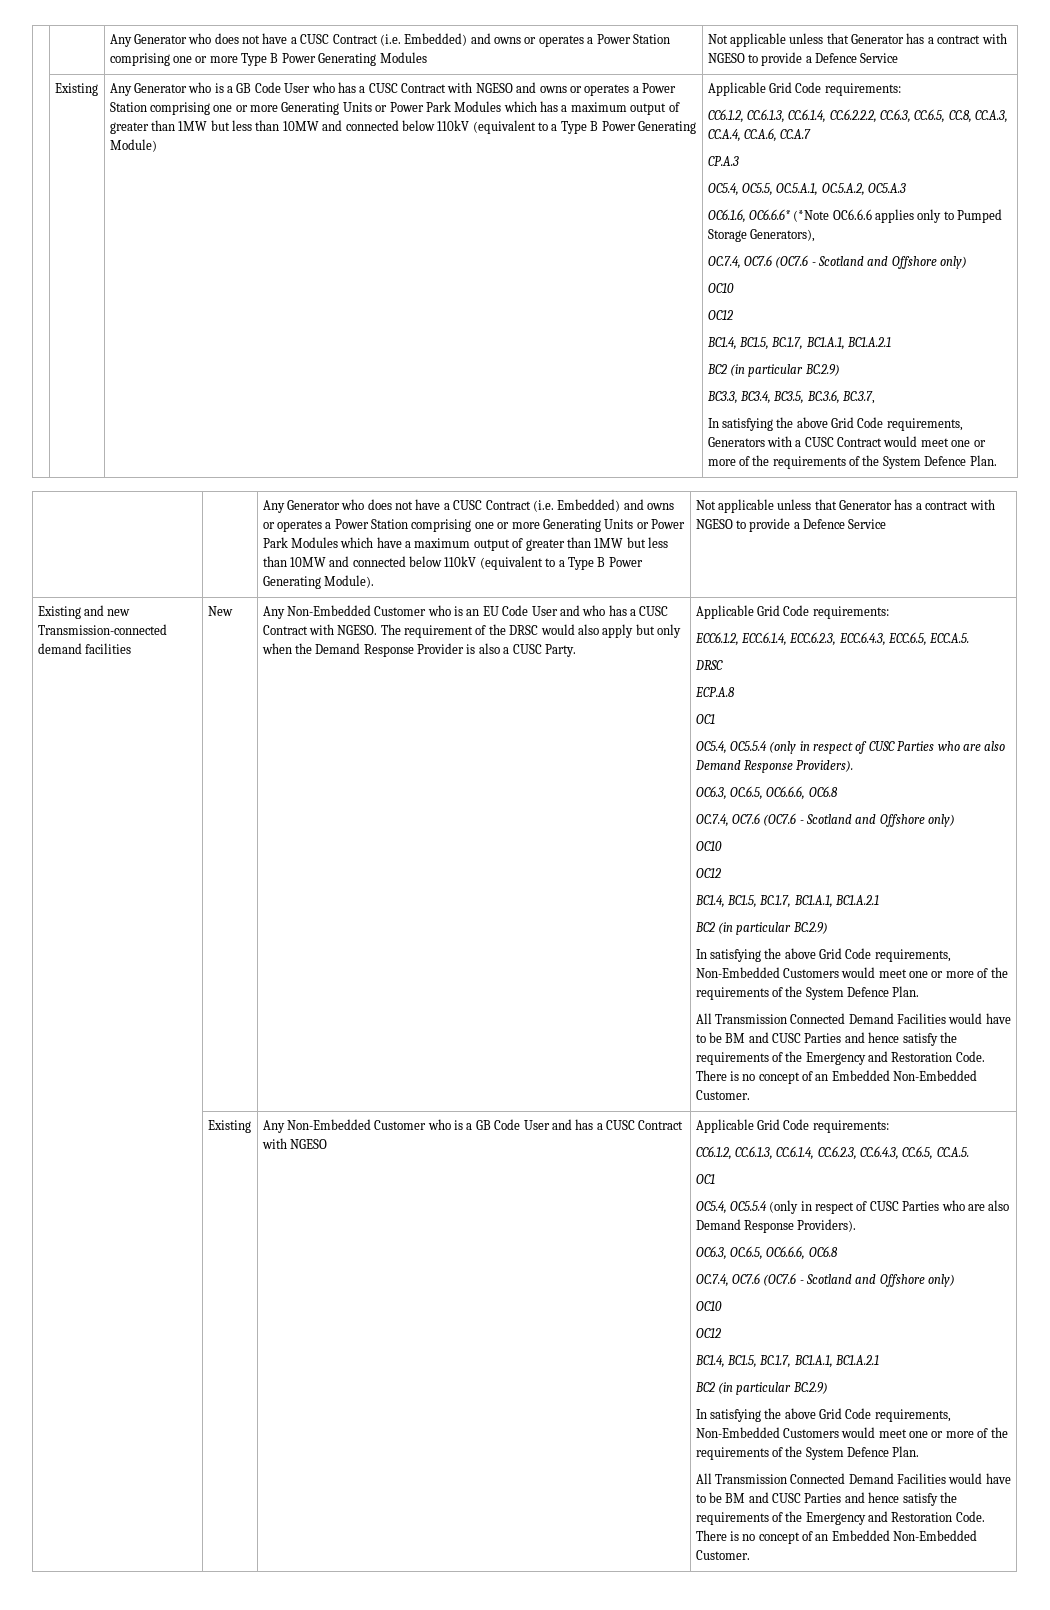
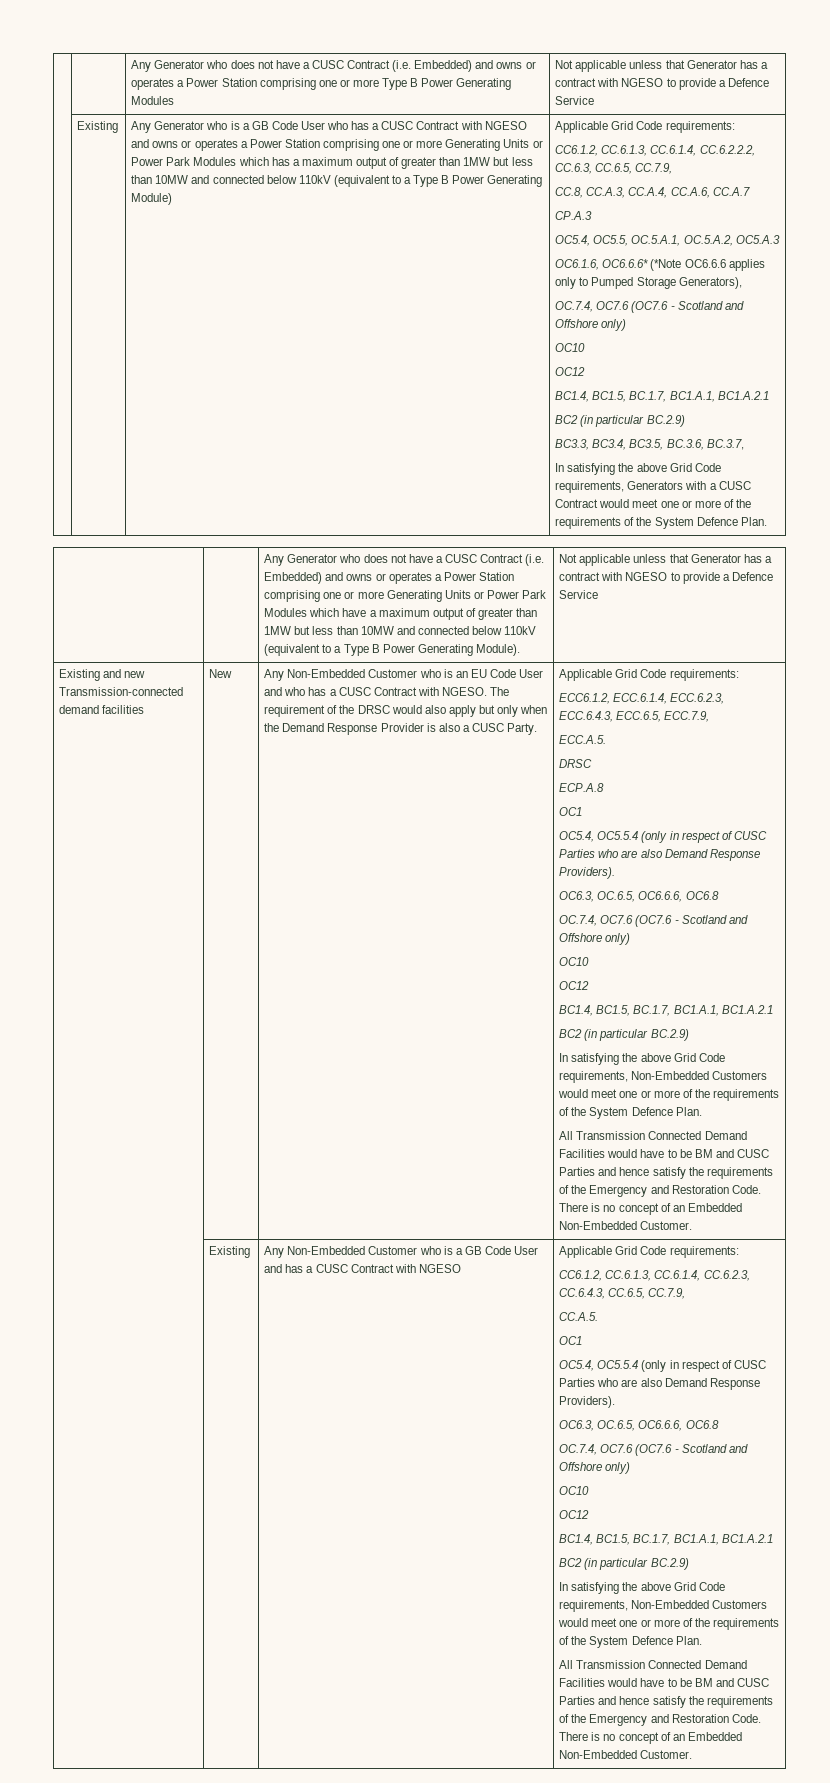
(946, 116) none -> [635,163,673,174] CC.7.9, //
(928, 639) none -> [664,711,710,722] ECC.7.9, //
(934, 1153) none -> [648,1288,686,1299] CC.7.9, //

